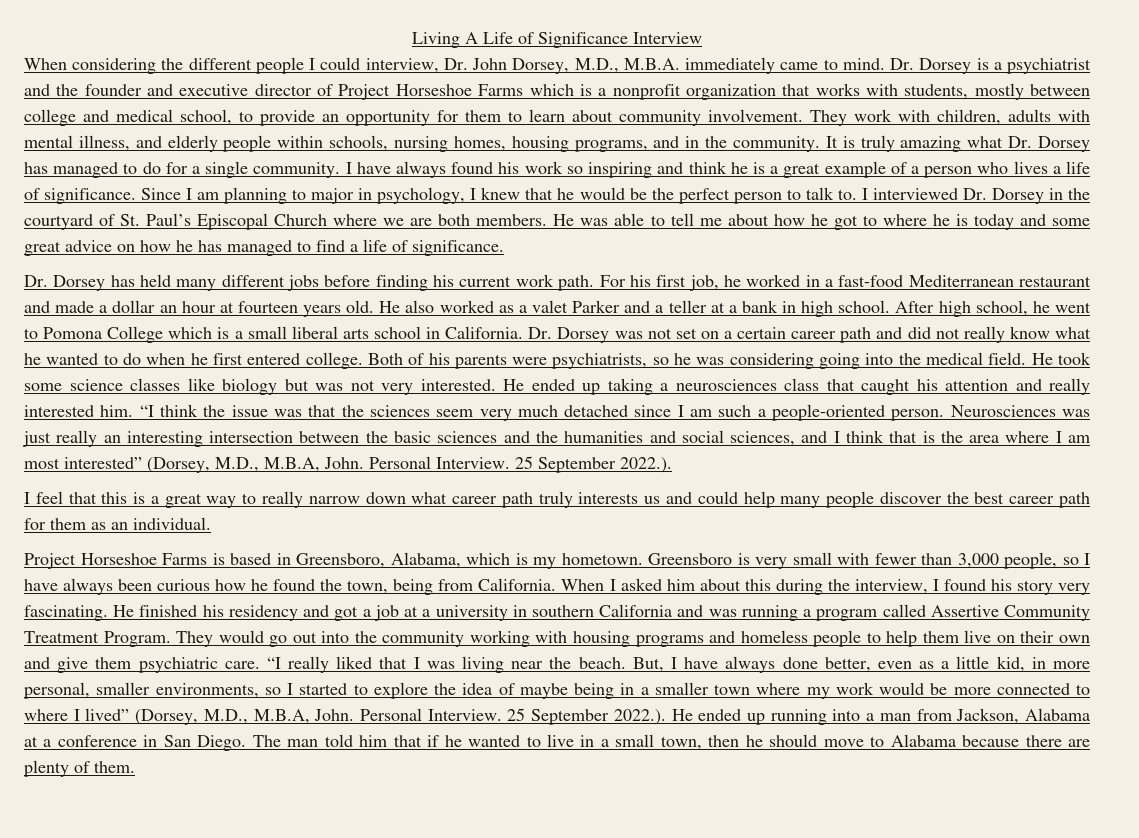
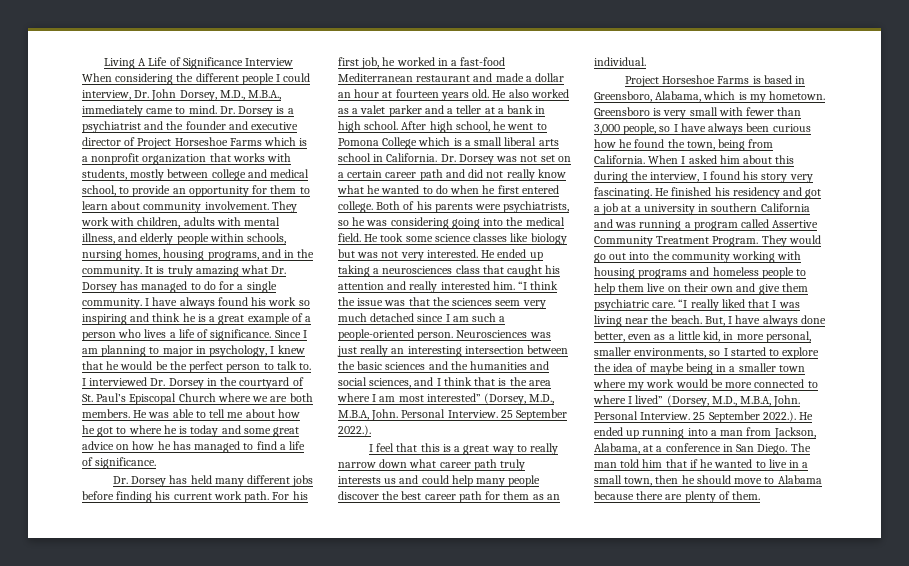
[623,58,680,70] M.B.A. -> [248,90,282,100] M.B.A.,
[572,300,621,313] Parker -> [388,105,422,117] parker
[1024,708,1090,721] Alabama -> [594,443,640,454] Alabama,

